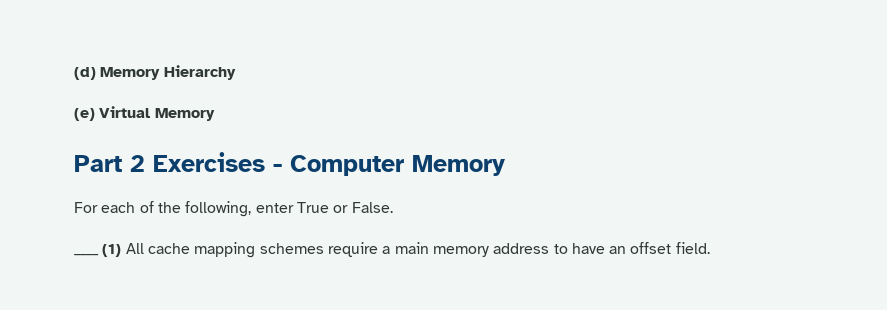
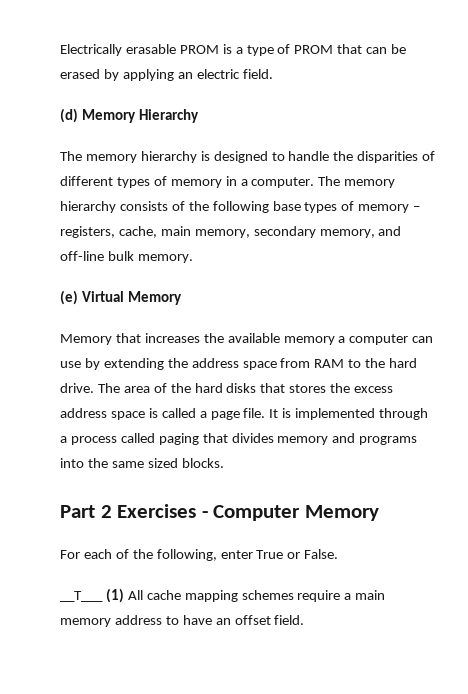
[74,65,236,80] [74,106,215,121] (d) Memory Hierarchy // (e) Virtual Memory -> [60,44,407,56] [60,69,273,81] [60,108,199,123] [60,151,436,163] [60,176,396,188] [60,201,421,213] [60,226,402,238] [60,251,193,263] [60,290,182,305] [60,333,434,345] [60,358,418,370] [60,383,394,393] [60,408,429,420] [60,433,418,445] [60,458,224,468] Electrically erasable PROM is a type of PROM that can be erased by applying an electric field. // (d) Memory Hierarchy // The memory hierarchy is designed to handle the disparities of different types of memory in a computer. The memory hierarchy consists of the following base types of memory – registers, cache, main memory, secondary memory, and off-line bulk memory. // (e) Virtual Memory // Memory that increases the available memory a computer can use by extending the address space from RAM to the hard drive. The area of the hard disks that stores the excess address space is called a page file. It is implemented through a process called paging that divides memory and programs into the same sized blocks.
[74,254,99,256] ____ -> [60,591,103,602] __T___

